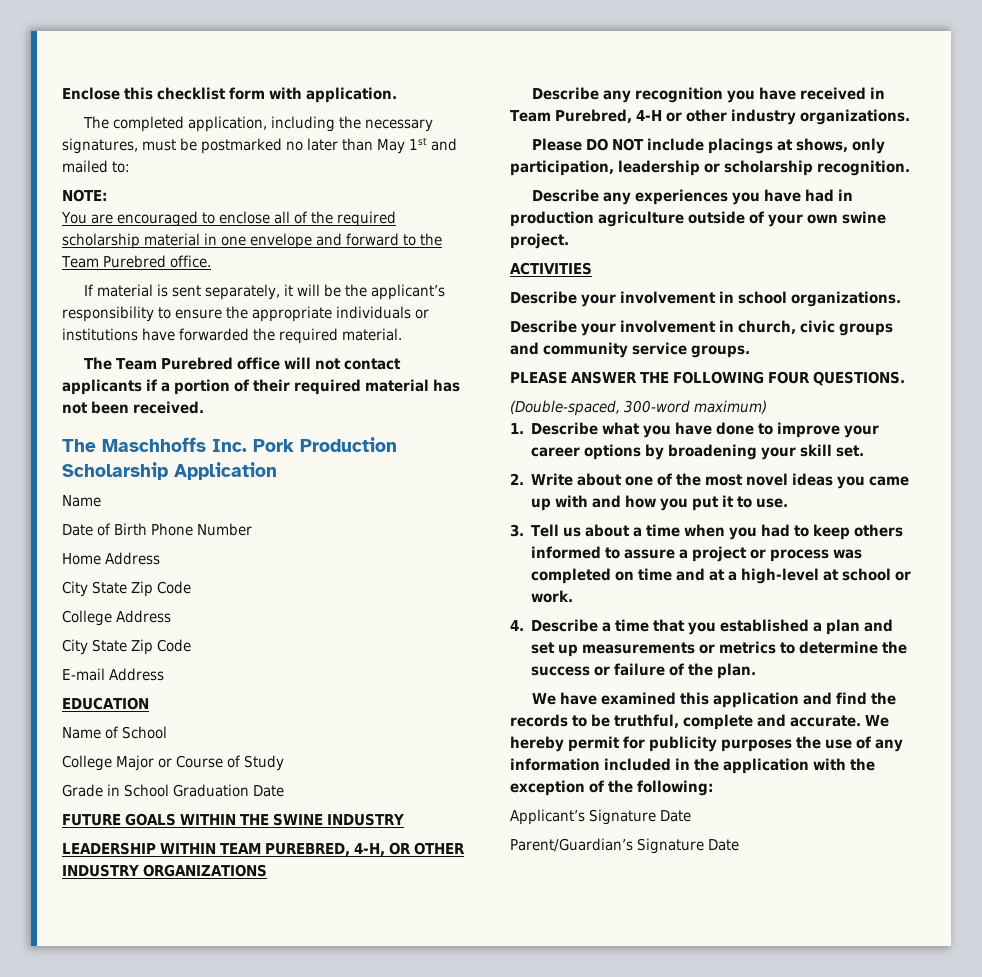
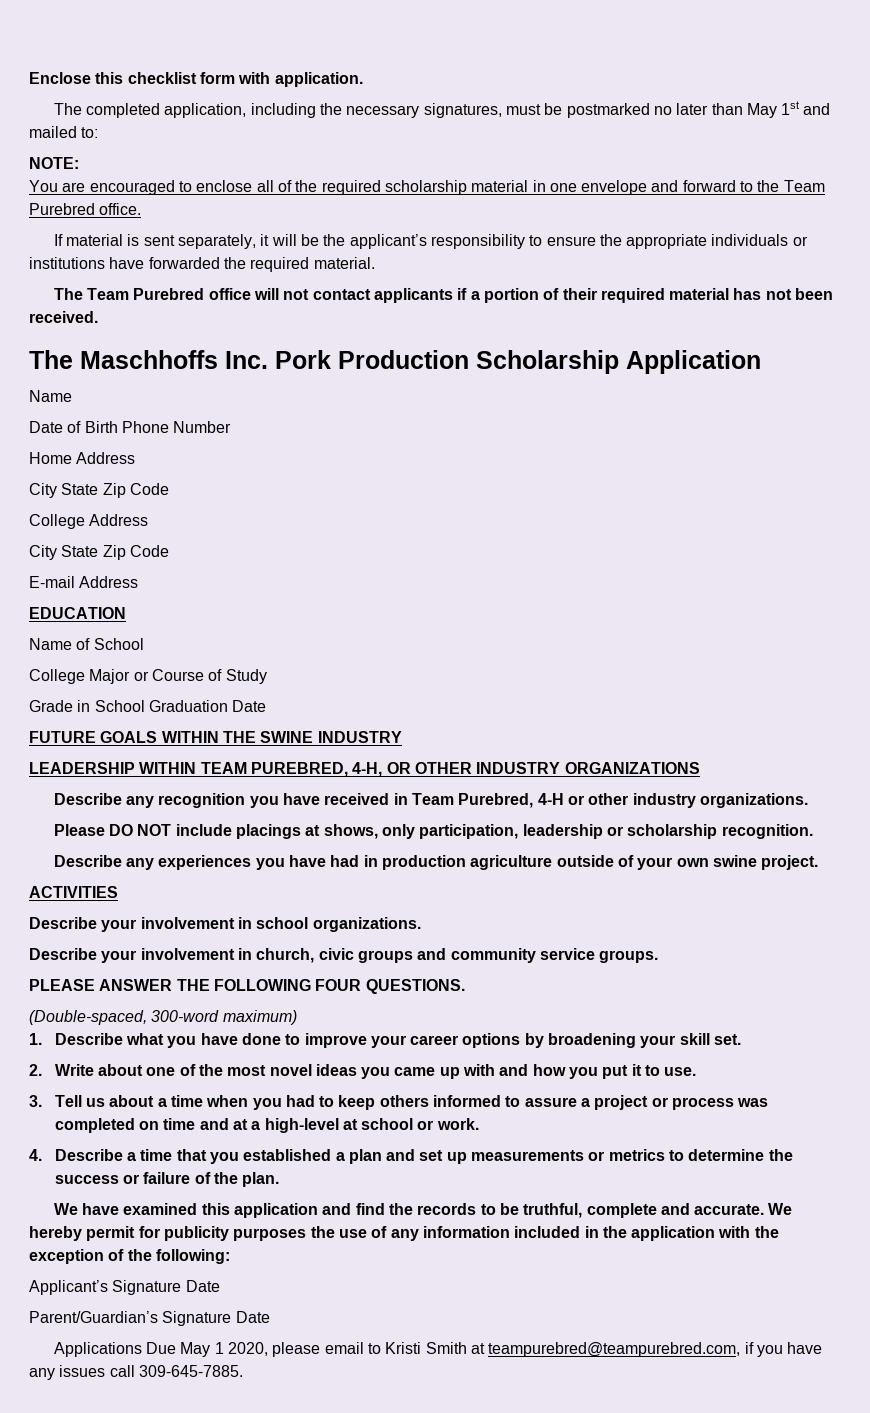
(739, 845) none -> [53,1342,823,1357] [29,1365,243,1380] // Applications Due May 1 2020, please email to Kristi Smith at teampurebred@teampurebred.com, if you have any issues call 309-645-7885.

